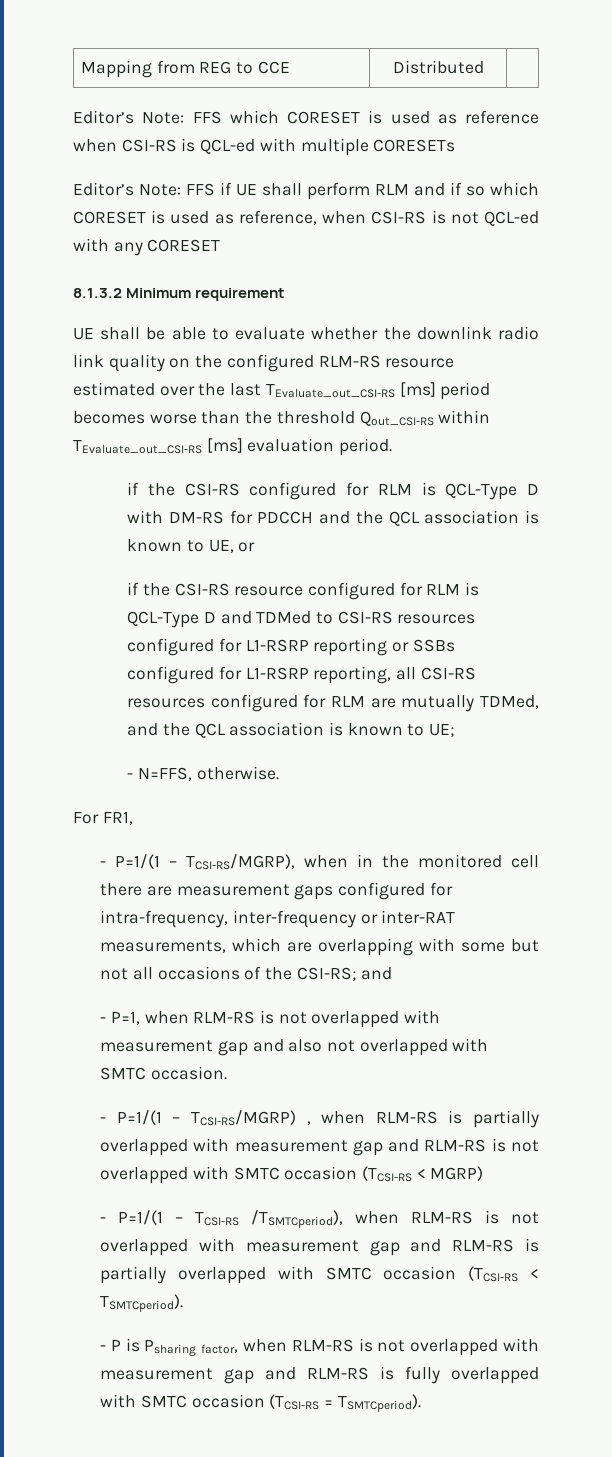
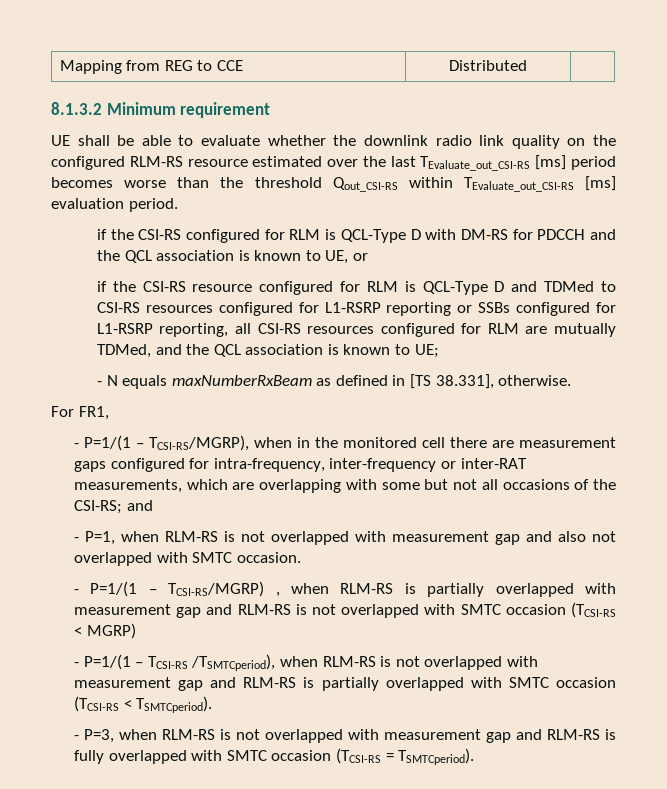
[73,110,539,124] [73,138,456,156] [73,182,539,200] [73,210,539,226] [73,238,221,256] // Editor’s Note: FFS which CORESET is used as reference when CSI-RS is QCL-ed with multiple CORESETs // Editor’s Note: FFS if UE shall perform RLM and if so which CORESET is used as reference, when CSI-RS is not QCL-ed with any CORESET -> (527, 65) none
[137,767,192,781] N=FFS, -> [106,374,494,389] N equals maxNumberRxBeam as defined in [TS 38.331],
[110,1338,239,1356] P is Psharing factor, -> [83,729,114,743] P=3,

